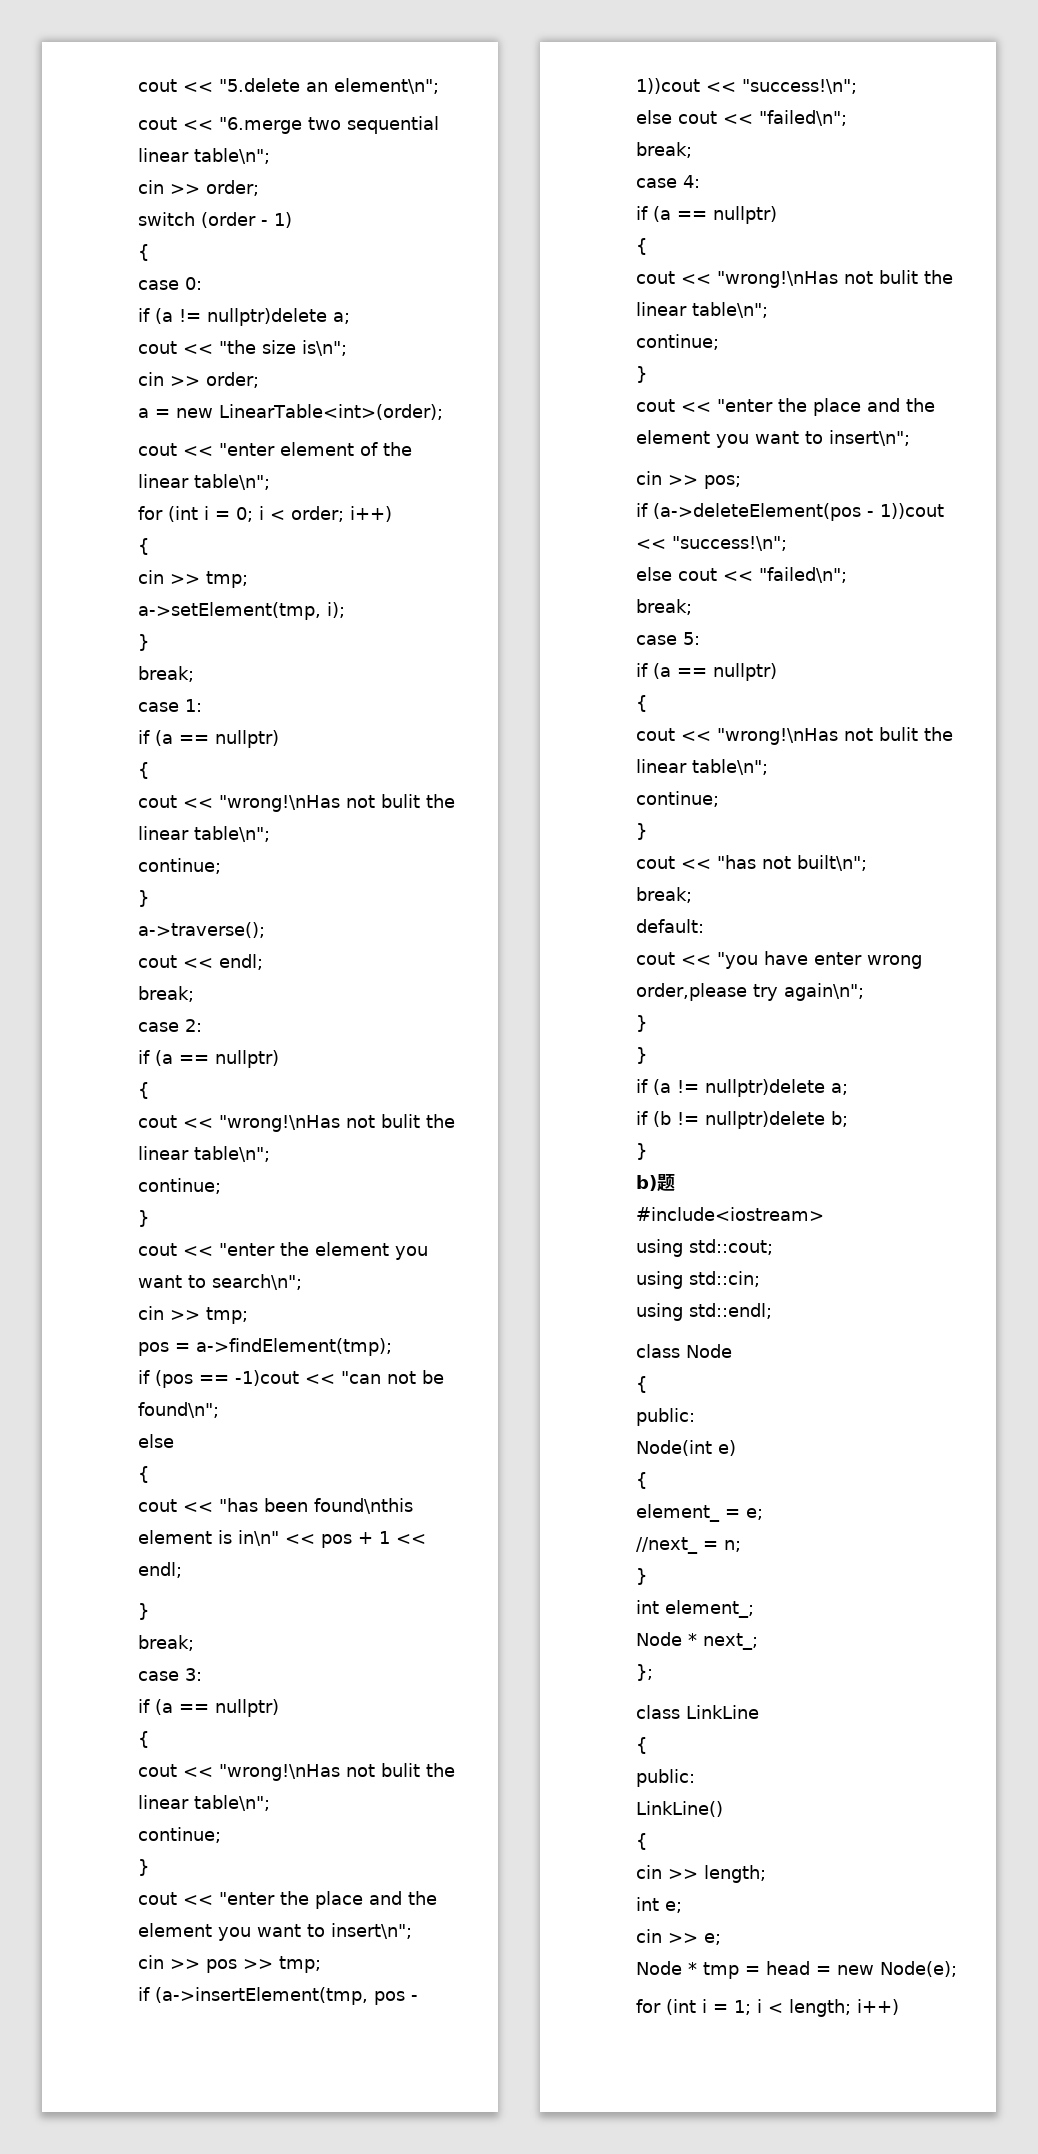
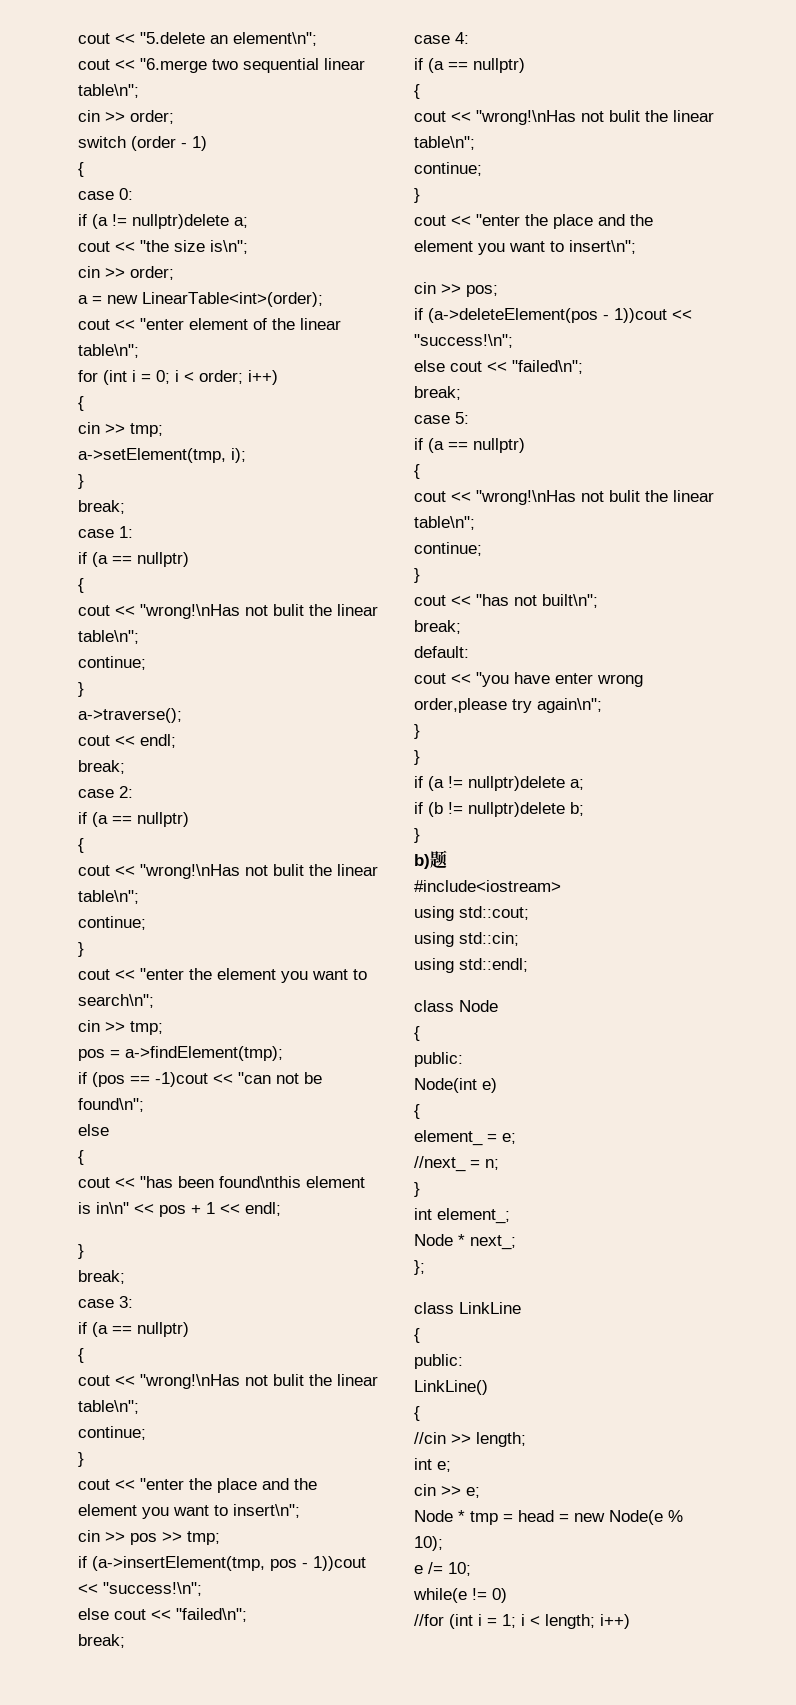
[636,1865,662,1879] cin -> [414,1432,446,1444] //cin
[880,1961,957,1977] [636,1999,661,2013] Node(e); // for -> [609,1510,683,1525] [414,1536,443,1551] [414,1562,471,1576] [413,1588,507,1603] [414,1614,444,1626] Node(e % 10); // e /= 10; // while(e != 0) // //for

